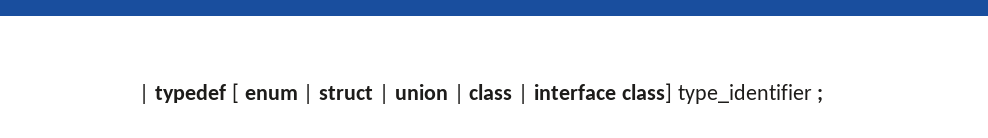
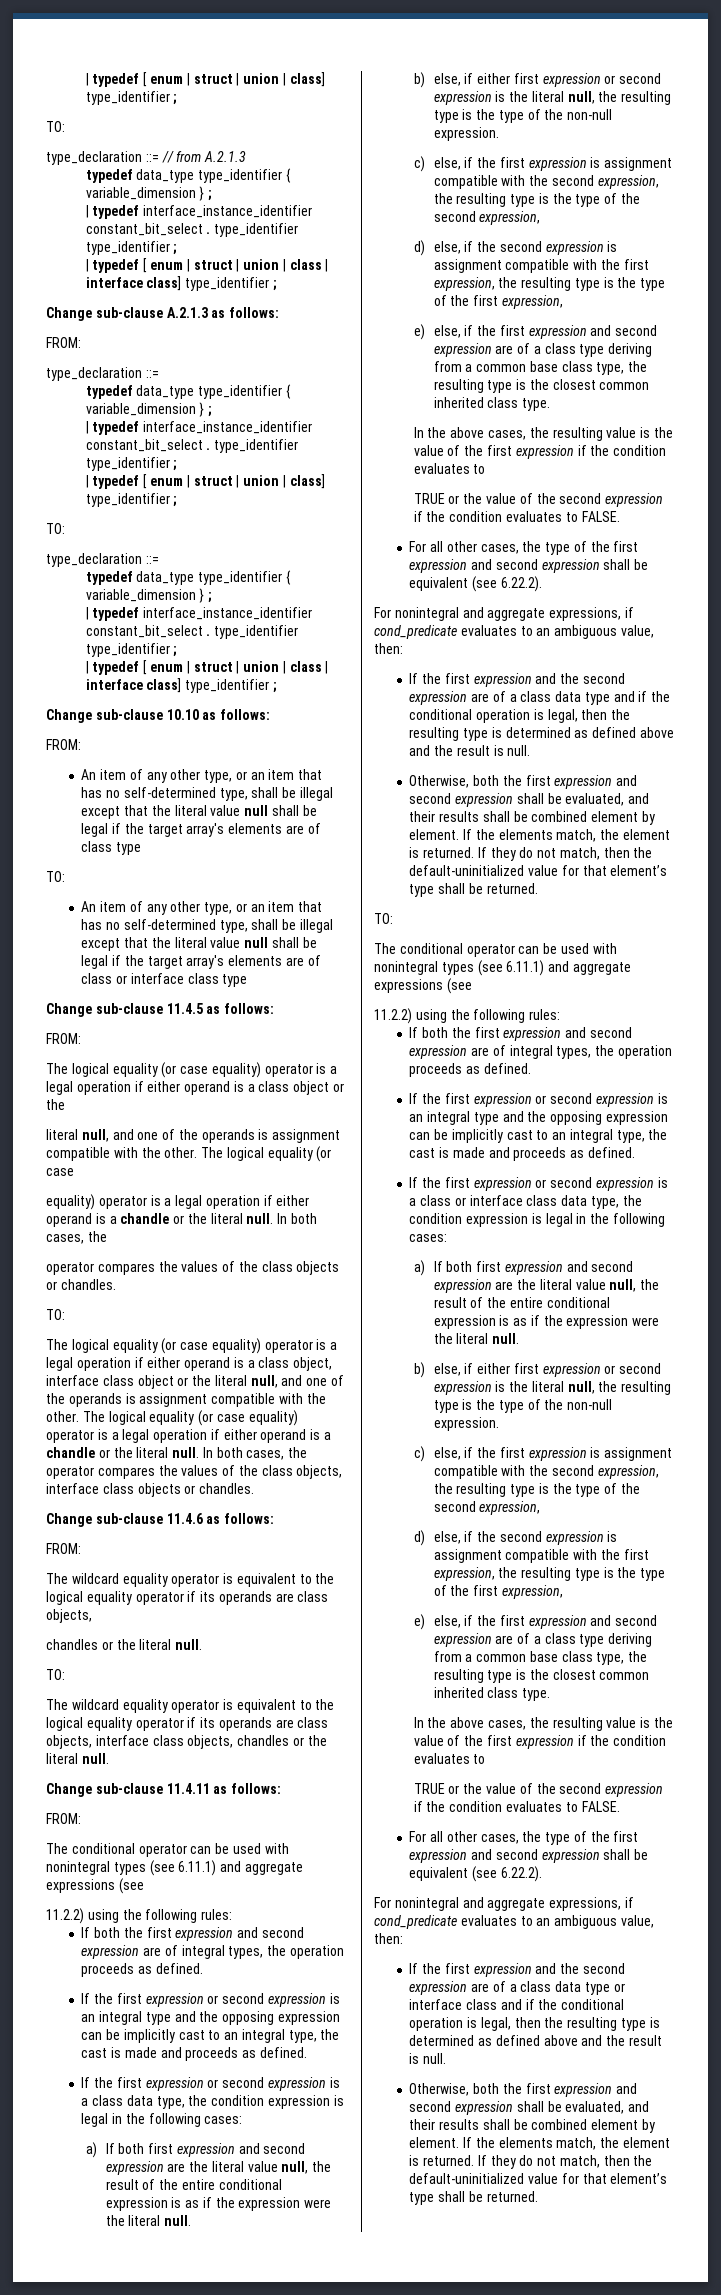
[139,83,824,104] | typedef [ enum | struct | union | class | interface class] type_identifier ; -> [85,72,325,87] [85,91,178,105] [46,121,65,132] [46,151,247,165] [85,168,292,183] [85,186,213,201] [85,205,313,219] [85,223,299,237] [85,241,178,255] [85,258,329,273] [85,276,278,291] [46,307,280,321] [46,337,81,348] [46,367,159,381] [85,384,292,399] [85,402,213,417] [85,421,313,435] [85,439,299,453] [85,457,178,471] [85,474,325,489] [85,493,178,507] [46,523,65,534] [46,553,159,567] [85,570,292,585] [85,588,213,603] [85,607,313,621] [85,625,299,639] [85,643,178,657] [85,660,329,675] [85,678,278,693] [46,709,271,723] [46,739,81,750] [81,769,323,783] [81,787,333,801] [81,805,317,819] [81,823,321,837] [81,841,142,855] [46,871,65,882] [81,901,323,915] [81,919,333,933] [81,937,317,951] [81,955,321,969] [81,973,248,987] [46,1003,275,1017] [46,1033,81,1044] [46,1062,338,1078] [46,1081,345,1095] [46,1099,65,1110] [46,1129,341,1143] [46,1146,332,1162] [46,1168,74,1176] [46,1194,310,1210] [46,1213,318,1227] [46,1231,107,1244] [46,1261,340,1275] [46,1279,116,1290] [46,1309,65,1320] [46,1338,338,1354] [46,1357,333,1371] [46,1375,345,1389] [46,1393,326,1407] [46,1410,298,1426] [46,1429,332,1443] [46,1447,308,1460] [46,1465,343,1479] [46,1483,255,1497] [46,1513,275,1527] [46,1543,81,1554] [46,1573,335,1587] [46,1591,329,1605] [46,1609,92,1623] [46,1639,203,1650] [46,1669,65,1680] [46,1699,335,1713] [46,1717,329,1731] [46,1735,327,1749] [46,1753,109,1764] [46,1783,282,1797] [46,1813,81,1824] [46,1843,289,1857] [46,1860,303,1876] [46,1878,144,1894] [46,1908,233,1924] [81,1927,304,1941] [81,1945,344,1959] [81,1963,203,1977] [81,1993,340,2007] [81,2011,340,2025] [81,2029,340,2043] [81,2047,307,2061] [81,2077,340,2091] [81,2095,344,2109] [81,2113,243,2127] [85,2142,306,2158] [105,2161,332,2175] [105,2179,282,2190] [105,2197,332,2211] [105,2215,192,2226] [413,72,662,88] [433,91,672,105] [433,109,613,123] [433,127,499,141] [413,156,673,172] [433,175,659,189] [433,193,640,207] [433,211,541,225] [413,240,618,256] [433,259,649,273] [433,277,666,291] [433,295,563,309] [413,324,658,340] [433,343,653,357] [433,361,648,375] [433,379,650,393] [433,397,551,411] [413,427,673,441] [413,445,667,459] [413,463,486,474] [413,493,664,507] [413,511,620,522] [409,541,639,555] [409,559,649,573] [409,576,542,592] [374,607,634,621] [374,625,654,639] [374,643,403,654] [409,673,625,687] [409,691,671,705] [409,709,631,723] [409,727,674,741] [409,745,531,756] [409,775,638,789] [409,793,650,807] [409,811,655,825] [409,829,670,842] [409,847,653,861] [409,865,668,876] [409,883,538,897] [374,913,393,924] [374,943,617,957] [374,960,631,976] [374,978,472,994] [374,1008,561,1024] [409,1027,632,1041] [409,1045,672,1059] [409,1063,531,1077] [409,1093,668,1107] [409,1111,668,1125] [409,1129,668,1143] [409,1147,635,1161] [409,1177,668,1191] [409,1195,642,1209] [409,1213,665,1227] [409,1234,448,1242] [413,1260,634,1276] [433,1279,660,1293] [433,1297,610,1308] [433,1315,660,1329] [433,1333,520,1344] [413,1362,662,1378] [433,1381,672,1395] [433,1399,613,1413] [433,1417,499,1431] [413,1446,673,1462] [433,1465,659,1479] [433,1483,640,1497] [433,1501,541,1515] [413,1530,618,1546] [433,1549,649,1563] [433,1567,666,1581] [433,1585,563,1599] [413,1614,658,1630] [433,1633,653,1647] [433,1651,648,1665] [433,1669,650,1683] [433,1687,551,1701] [413,1717,673,1731] [413,1735,667,1749] [413,1753,486,1764] [413,1783,664,1797] [413,1801,620,1812] [409,1831,639,1845] [409,1849,649,1863] [409,1866,542,1882] [374,1897,634,1911] [374,1915,654,1929] [374,1933,403,1944] [409,1963,625,1977] [409,1981,625,1995] [409,1999,625,2010] [409,2017,660,2031] [409,2035,662,2046] [409,2053,447,2064] [409,2083,638,2097] [409,2101,650,2115] [409,2119,655,2133] [409,2137,670,2150] [409,2155,653,2169] [409,2173,668,2184] [409,2191,538,2205] | typedef [ enum | struct | union | class] type_identifier ; // TO: // type_declaration ::= // from A.2.1.3 // typedef data_type type_identifier { variable_dimension } ; // | typedef interface_instance_identifier constant_bit_select . type_identifier type_identifier ; // | typedef [ enum | struct | union | class | interface class] type_identifier ; // Change sub-clause A.2.1.3 as follows: // FROM: // type_declaration ::= // typedef data_type type_identifier { variable_dimension } ; // | typedef interface_instance_identifier constant_bit_select . type_identifier type_identifier ; // | typedef [ enum | struct | union | class] type_identifier ; // TO: // type_declaration ::= // typedef data_type type_identifier { variable_dimension } ; // | typedef interface_instance_identifier constant_bit_select . type_identifier type_identifier ; // | typedef [ enum | struct | union | class | interface class] type_identifier ; // Change sub-clause 10.10 as follows: // FROM: // An item of any other type, or an item that has no self-determined type, shall be illegal except that the literal value null shall be legal if the target array's elements are of class type // TO: // An item of any other type, or an item that has no self-determined type, shall be illegal except that the literal value null shall be legal if the target array's elements are of class or interface class type // Change sub-clause 11.4.5 as follows: // FROM: // The logical equality (or case equality) operator is a legal operation if either operand is a class object or the // literal null, and one of the operands is assignment compatible with the other. The logical equality (or case // equality) operator is a legal operation if either operand is a chandle or the literal null. In both cases, the // operator compares the values of the class objects or chandles. // TO: // The logical equality (or case equality) operator is a legal operation if either operand is a class object, interface class object or the literal null, and one of the operands is assignment compatible with the other. The logical equality (or case equality) operator is a legal operation if either operand is a chandle or the literal null. In both cases, the operator compares the values of the class objects, interface class objects or chandles. // Change sub-clause 11.4.6 as follows: // FROM: // The wildcard equality operator is equivalent to the logical equality operator if its operands are class objects, // chandles or the literal null. // TO: // The wildcard equality operator is equivalent to the logical equality operator if its operands are class objects, interface class objects, chandles or the literal null. // Change sub-clause 11.4.11 as follows: // FROM: // The conditional operator can be used with nonintegral types (see 6.11.1) and aggregate expressions (see // 11.2.2) using the following rules: // If both the first expression and second expression are of integral types, the operation proceeds as defined. // If the first expression or second expression is an integral type and the opposing expression can be implicitly cast to an integral type, the cast is made and proceeds as defined. // If the first expression or second expression is a class data type, the condition expression is legal in the following cases: // a) If both first expression and second expression are the literal value null, the result of the entire conditional expression is as if the expression were the literal null. // b) else, if either first expression or second expression is the literal null, the resulting type is the type of the non-null expression. // c) else, if the first expression is assignment compatible with the second expression, the resulting type is the type of the second expression, // d) else, if the second expression is assignment compatible with the first expression, the resulting type is the type of the first expression, // e) else, if the first expression and second expression are of a class type deriving from a common base class type, the resulting type is the closest common inherited class type. // In the above cases, the resulting value is the value of the first expression if the condition evaluates to // TRUE or the value of the second expression if the condition evaluates to FALSE. // For all other cases, the type of the first expression and second expression shall be equivalent (see 6.22.2). // For nonintegral and aggregate expressions, if cond_predicate evaluates to an ambiguous value, then: // If the first expression and the second expression are of a class data type and if the conditional operation is legal, then the resulting type is determined as defined above and the result is null. // Otherwise, both the first expression and second expression shall be evaluated, and their results shall be combined element by element. If the elements match, the element is returned. If they do not match, then the default-uninitialized value for that element’s type shall be returned. // TO: // The conditional operator can be used with nonintegral types (see 6.11.1) and aggregate expressions (see // 11.2.2) using the following rules: // If both the first expression and second expression are of integral types, the operation proceeds as defined. // If the first expression or second expression is an integral type and the opposing expression can be implicitly cast to an integral type, the cast is made and proceeds as defined. // If the first expression or second expression is a class or interface class data type, the condition expression is legal in the following cases: // a) If both first expression and second expression are the literal value null, the result of the entire conditional expression is as if the expression were the literal null. // b) else, if either first expression or second expression is the literal null, the resulting type is the type of the non-null expression. // c) else, if the first expression is assignment compatible with the second expression, the resulting type is the type of the second expression, // d) else, if the second expression is assignment compatible with the first expression, the resulting type is the type of the first expression, // e) else, if the first expression and second expression are of a class type deriving from a common base class type, the resulting type is the closest common inherited class type. // In the above cases, the resulting value is the value of the first expression if the condition evaluates to // TRUE or the value of the second expression if the condition evaluates to FALSE. // For all other cases, the type of the first expression and second expression shall be equivalent (see 6.22.2). // For nonintegral and aggregate expressions, if cond_predicate evaluates to an ambiguous value, then: // If the first expression and the second expression are of a class data type or interface class and if the conditional operation is legal, then the resulting type is determined as defined above and the result is null. // Otherwise, both the first expression and second expression shall be evaluated, and their results shall be combined element by element. If the elements match, the element is returned. If they do not match, then the default-uninitialized value for that element’s type shall be returned.

